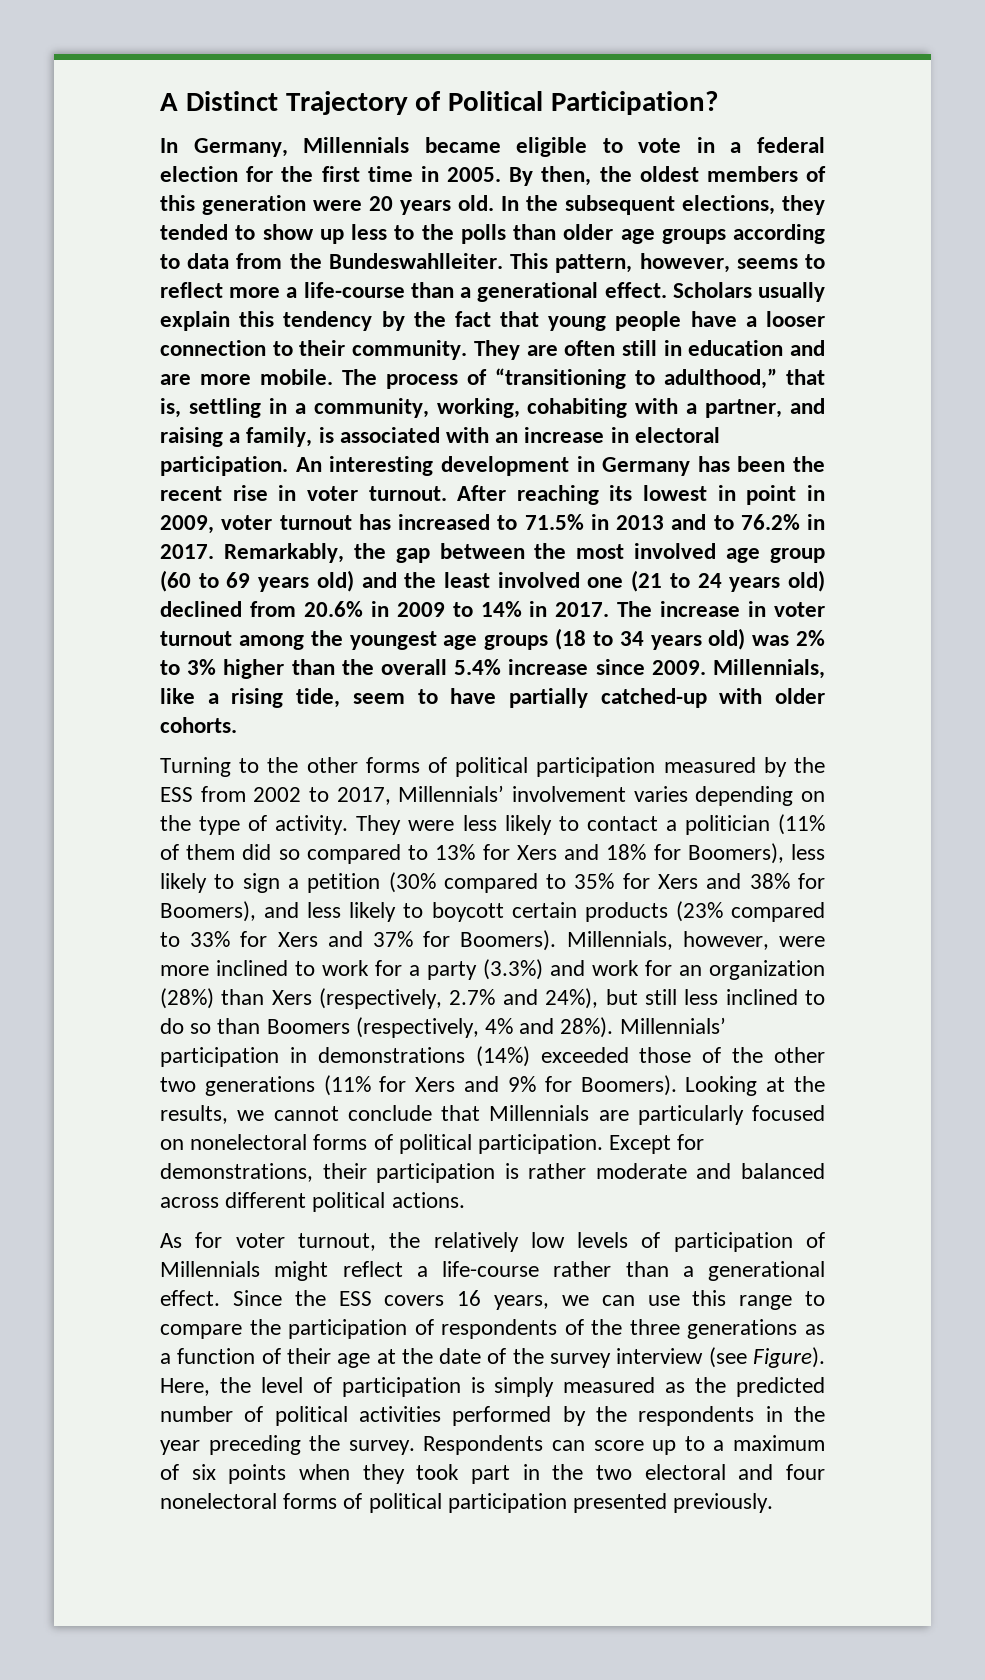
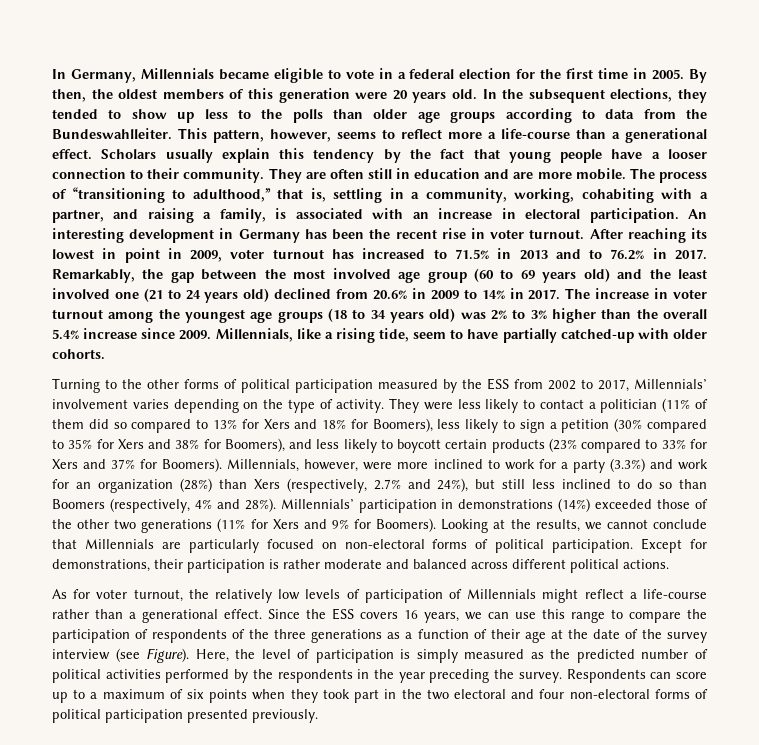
[160,91,719,115] A Distinct Trajectory of Political Participation? // -> (52, 74) none
[190,1134,308,1150] nonelectoral -> [344,539,425,549] non-electoral
[160,1493,277,1509] nonelectoral -> [569,689,650,699] non-electoral

